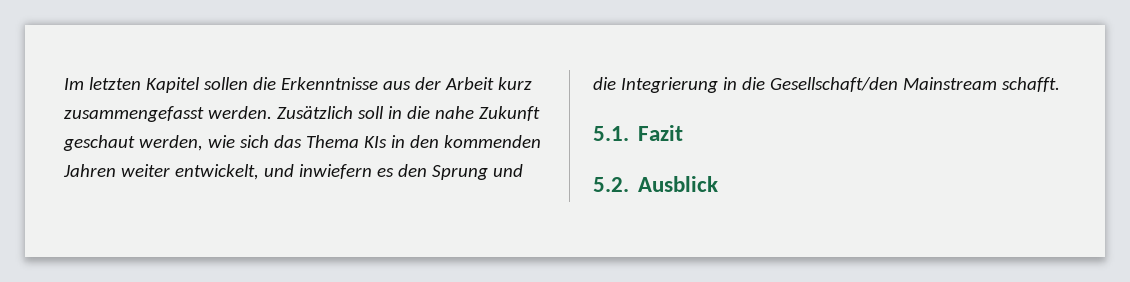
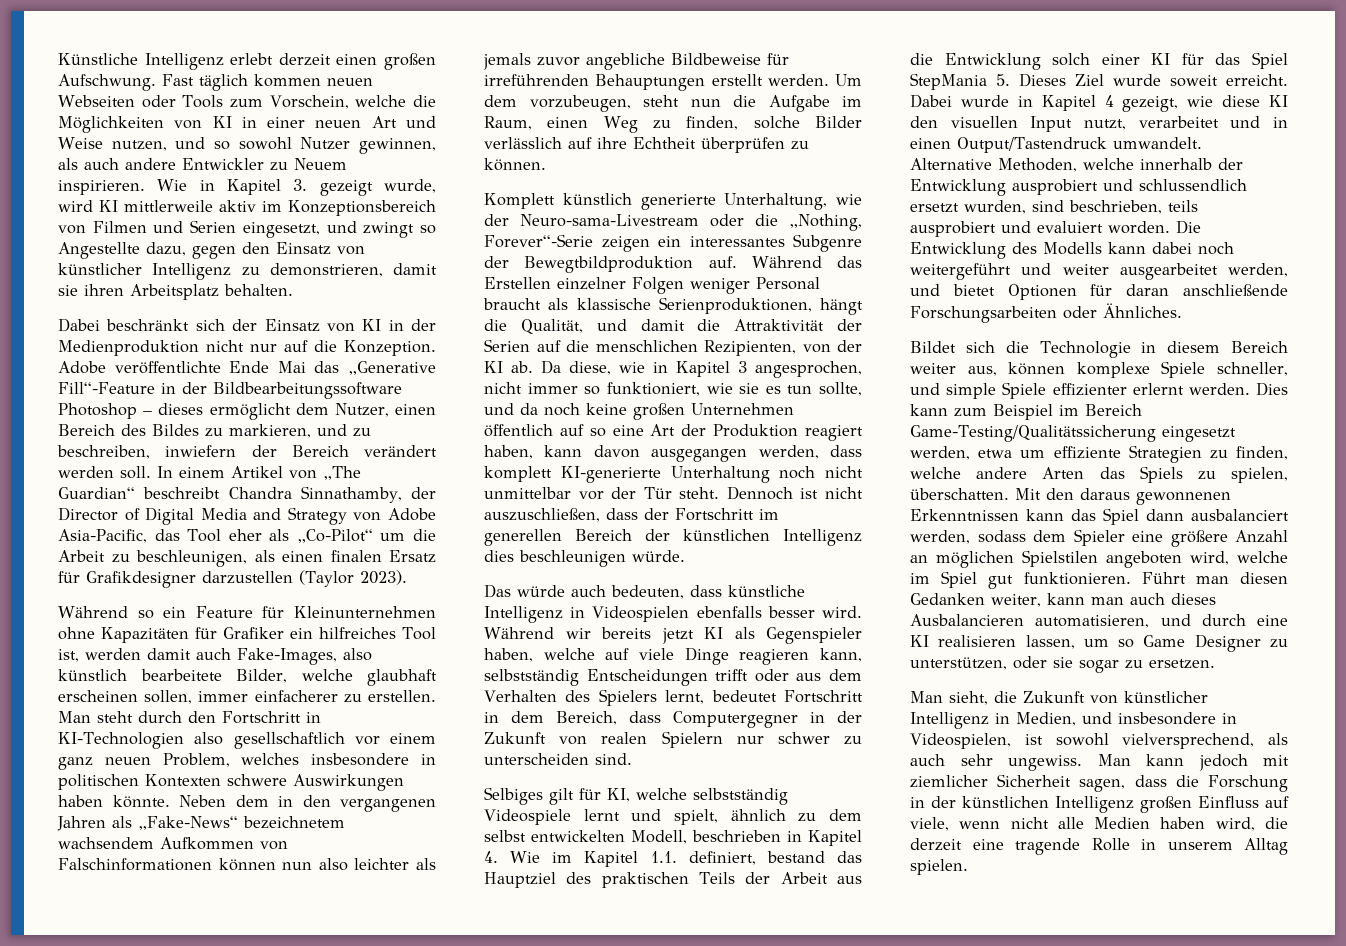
[64,77,532,93] [64,106,540,122] [63,135,541,151] [63,164,523,180] [593,77,1060,93] [593,125,684,141] [593,176,719,192] Im letzten Kapitel sollen die Erkenntnisse aus der Arbeit kurz zusammengefasst werden. Zusätzlich soll in die nahe Zukunft geschaut werden, wie sich das Thema KIs in den kommenden Jahren weiter entwickelt, und inwiefern es den Sprung und die Integrierung in die Gesellschaft/den Mainstream schafft. // 5.1. Fazit // 5.2. Ausblick -> [58,53,436,70] [58,74,373,91] [58,95,436,109] [58,116,436,133] [58,137,437,154] [58,158,347,171] [58,179,436,196] [58,200,436,216] [58,220,437,238] [58,242,365,259] [58,263,437,280] [58,284,293,300] [58,318,436,332] [58,340,436,356] [58,361,436,375] [58,382,402,399] [58,403,436,420] [58,424,371,438] [57,445,437,459] [58,466,361,480] [58,486,436,503] [58,507,436,525] [58,529,436,543] [58,550,436,567] [58,570,407,588] [58,606,436,619] [58,627,437,643] [58,648,372,665] [58,669,437,686] [58,690,436,704] [58,711,321,724] [58,732,436,749] [58,753,437,770] [58,774,404,791] [58,795,436,812] [57,816,345,831] [58,837,288,850] [58,858,437,871] [483,53,789,70] [484,74,862,91] [484,95,862,112] [484,116,862,133] [484,137,809,153] [484,158,546,171] [484,193,862,210] [484,214,862,231] [484,234,862,252] [484,256,862,273] [484,277,820,294] [483,297,863,315] [484,319,862,334] [484,339,862,356] [484,360,862,378] [484,382,862,396] [484,403,794,420] [484,424,863,441] [484,445,862,462] [484,466,863,483] [484,486,863,500] [484,508,779,522] [484,529,862,546] [484,550,685,567] [484,584,805,599] [484,606,862,623] [484,627,862,644] [484,647,862,665] [484,669,862,686] [484,689,863,706] [484,711,862,728] [484,731,862,748] [484,753,632,765] [484,787,788,805] [484,809,862,825] [484,830,862,846] [484,851,862,867] [484,872,862,888] [910,52,1288,70] [910,73,1288,90] [910,94,1288,112] [910,116,1288,132] [910,137,1202,153] [910,158,1243,172] [910,179,1247,196] [910,200,1198,214] [910,220,1201,237] [910,242,1234,259] [910,263,1288,280] [910,284,1288,300] [910,303,1182,323] [910,341,1288,358] [910,361,1288,378] [910,382,1288,399] [910,404,1142,420] [910,425,1236,442] [910,445,1288,463] [910,466,1288,483] [910,488,1231,505] [910,508,1289,525] [910,529,1288,547] [910,550,1288,568] [910,571,1288,589] [910,593,1216,607] [910,614,1288,628] [910,634,1288,652] [910,656,1215,673] [910,691,1208,705] [910,712,1237,729] [910,733,1288,749] [910,754,1289,771] [910,774,1288,792] [910,796,1289,813] [910,817,1288,831] [910,838,1288,855] [910,859,968,875] Künstliche Intelligenz erlebt derzeit einen großen Aufschwung. Fast täglich kommen neuen Webseiten oder Tools zum Vorschein, welche die Möglichkeiten von KI in einer neuen Art und Weise nutzen, und so sowohl Nutzer gewinnen, als auch andere Entwickler zu Neuem inspirieren. Wie in Kapitel 3. gezeigt wurde, wird KI mittlerweile aktiv im Konzeptionsbereich von Filmen und Serien eingesetzt, und zwingt so Angestellte dazu, gegen den Einsatz von künstlicher Intelligenz zu demonstrieren, damit sie ihren Arbeitsplatz behalten. // Dabei beschränkt sich der Einsatz von KI in der Medienproduktion nicht nur auf die Konzeption. Adobe veröffentlichte Ende Mai das „Generative Fill“-Feature in der Bildbearbeitungssoftware Photoshop – dieses ermöglicht dem Nutzer, einen Bereich des Bildes zu markieren, und zu beschreiben, inwiefern der Bereich verändert werden soll. In einem Artikel von „The Guardian“ beschreibt Chandra Sinnathamby, der Director of Digital Media and Strategy von Adobe Asia-Pacific, das Tool eher als „Co-Pilot“ um die Arbeit zu beschleunigen, als einen finalen Ersatz für Grafikdesigner darzustellen (Taylor 2023). // Während so ein Feature für Kleinunternehmen ohne Kapazitäten für Grafiker ein hilfreiches Tool ist, werden damit auch Fake-Images, also künstlich bearbeitete Bilder, welche glaubhaft erscheinen sollen, immer einfacherer zu erstellen. Man steht durch den Fortschritt in KI-Technologien also gesellschaftlich vor einem ganz neuen Problem, welches insbesondere in politischen Kontexten schwere Auswirkungen haben könnte. Neben dem in den vergangenen Jahren als „Fake-News“ bezeichnetem wachsendem Aufkommen von Falschinformationen können nun also leichter als jemals zuvor angebliche Bildbeweise für irreführenden Behauptungen erstellt werden. Um dem vorzubeugen, steht nun die Aufgabe im Raum, einen Weg zu finden, solche Bilder verlässlich auf ihre Echtheit überprüfen zu können. // Komplett künstlich generierte Unterhaltung, wie der Neuro-sama-Livestream oder die „Nothing, Forever“-Serie zeigen ein interessantes Subgenre der Bewegtbildproduktion auf. Während das Erstellen einzelner Folgen weniger Personal braucht als klassische Serienproduktionen, hängt die Qualität, und damit die Attraktivität der Serien auf die menschlichen Rezipienten, von der KI ab. Da diese, wie in Kapitel 3 angesprochen, nicht immer so funktioniert, wie sie es tun sollte, und da noch keine großen Unternehmen öffentlich auf so eine Art der Produktion reagiert haben, kann davon ausgegangen werden, dass komplett KI-generierte Unterhaltung noch nicht unmittelbar vor der Tür steht. Dennoch ist nicht auszuschließen, dass der Fortschritt im generellen Bereich der künstlichen Intelligenz dies beschleunigen würde. // Das würde auch bedeuten, dass künstliche Intelligenz in Videospielen ebenfalls besser wird. Während wir bereits jetzt KI als Gegenspieler haben, welche auf viele Dinge reagieren kann, selbstständig Entscheidungen trifft oder aus dem Verhalten des Spielers lernt, bedeutet Fortschritt in dem Bereich, dass Computergegner in der Zukunft von realen Spielern nur schwer zu unterscheiden sind. // Selbiges gilt für KI, welche selbstständig Videospiele lernt und spielt, ähnlich zu dem selbst entwickelten Modell, beschrieben in Kapitel 4. Wie im Kapitel 1.1. definiert, bestand das Hauptziel des praktischen Teils der Arbeit aus die Entwicklung solch einer KI für das Spiel StepMania 5. Dieses Ziel wurde soweit erreicht. Dabei wurde in Kapitel 4 gezeigt, wie diese KI den visuellen Input nutzt, verarbeitet und in einen Output/Tastendruck umwandelt. Alternative Methoden, welche innerhalb der Entwicklung ausprobiert und schlussendlich ersetzt wurden, sind beschrieben, teils ausprobiert und evaluiert worden. Die Entwicklung des Modells kann dabei noch weitergeführt und weiter ausgearbeitet werden, und bietet Optionen für daran anschließende Forschungsarbeiten oder Ähnliches. // Bildet sich die Technologie in diesem Bereich weiter aus, können komplexe Spiele schneller, und simple Spiele effizienter erlernt werden. Dies kann zum Beispiel im Bereich Game-Testing/Qualitätssicherung eingesetzt werden, etwa um effiziente Strategien zu finden, welche andere Arten das Spiels zu spielen, überschatten. Mit den daraus gewonnenen Erkenntnissen kann das Spiel dann ausbalanciert werden, sodass dem Spieler eine größere Anzahl an möglichen Spielstilen angeboten wird, welche im Spiel gut funktionieren. Führt man diesen Gedanken weiter, kann man auch dieses Ausbalancieren automatisieren, und durch eine KI realisieren lassen, um so Game Designer zu unterstützen, oder sie sogar zu ersetzen. // Man sieht, die Zukunft von künstlicher Intelligenz in Medien, und insbesondere in Videospielen, ist sowohl vielversprechend, als auch sehr ungewiss. Man kann jedoch mit ziemlicher Sicherheit sagen, dass die Forschung in der künstlichen Intelligenz großen Einfluss auf viele, wenn nicht alle Medien haben wird, die derzeit eine tragende Rolle in unserem Alltag spielen.

